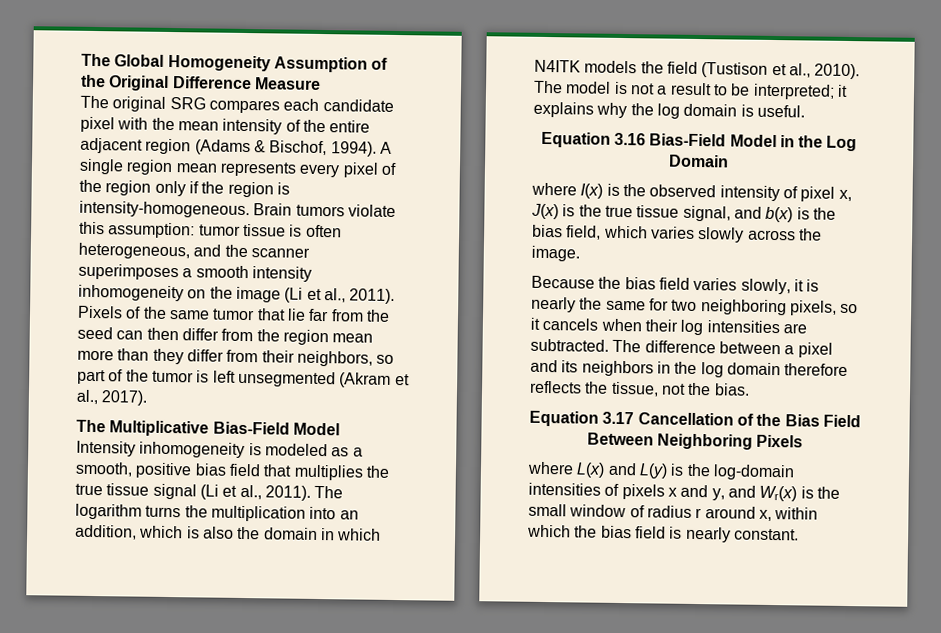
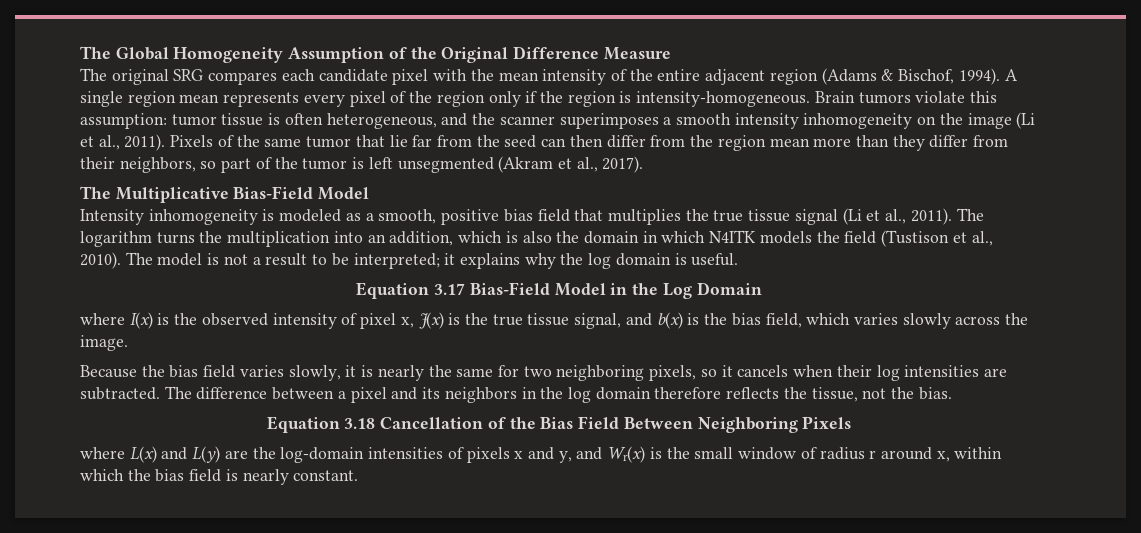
[613,132,646,146] 3.16 -> [434,283,466,295] 3.17
[602,411,635,425] 3.17 -> [344,418,376,429] 3.18
[670,463,685,476] is -> [224,450,248,459] are

